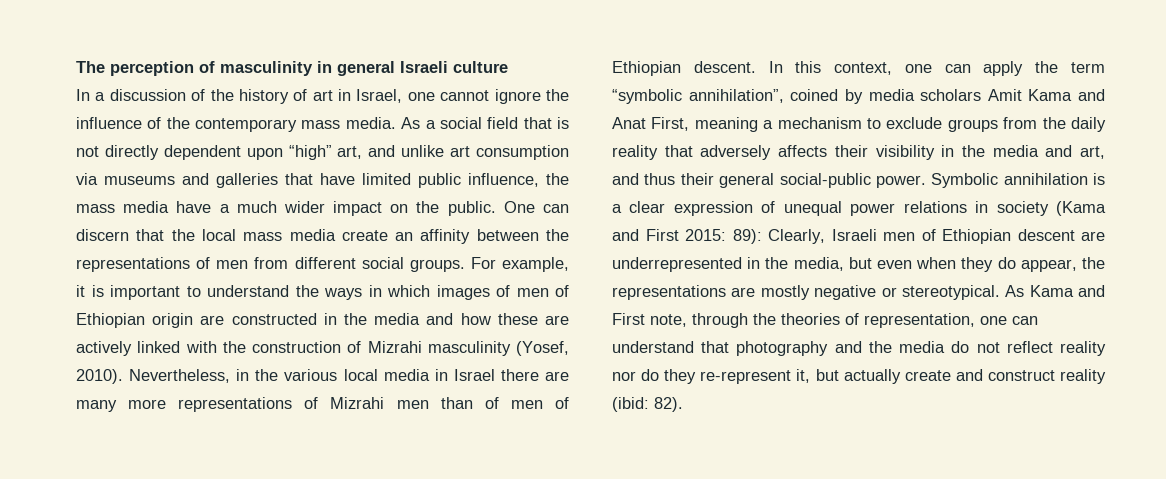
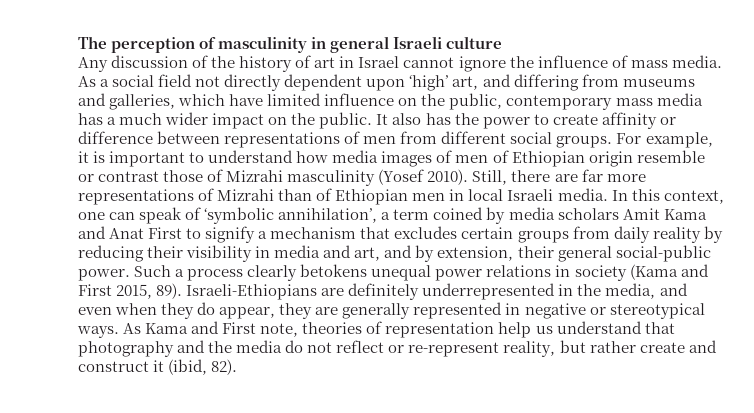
[76,89,106,101] In a -> [78,57,108,72] Any
[356,89,435,103] Israel, one -> [358,56,400,68] Israel
[166,117,298,132] the contemporary -> (628, 61) none
[523,117,569,129] that is -> (193, 80) none
[288,145,570,160] [76,173,569,188] [76,201,212,213] “high” art, and unlike art consumption via museums and galleries that have limited public influence, the mass media have -> [409,74,695,91] [78,93,703,110] [78,113,103,125] ‘high’ art, and differing from museums and galleries, which have limited influence on the public, contemporary mass media has
[503,201,569,213] [76,229,569,244] One can discern that the local mass media create an affinity between the -> [376,112,676,129] [78,131,221,144] It also has the power to create affinity or difference between
[295,285,430,300] the ways in which -> [296,150,379,163] how media
[200,313,569,325] [76,341,569,356] [76,369,495,384] are constructed in the media and how these are actively linked with the construction of Mizrahi masculinity (Yosef, 2010). Nevertheless, in the various local media in Israel -> [636,150,705,163] [78,169,508,186] resemble or contrast those of Mizrahi masculinity (Yosef 2010). Still,
[76,400,117,412] many -> [581,169,603,182] far
[396,400,429,409] men -> (275, 195) none
[510,397,569,409] [612,61,756,76] men of Ethiopian descent. -> [335,188,608,205] Ethiopian men in local Israeli media.
[983,61,1105,76] [612,89,784,104] apply the term “symbolic annihilation”, -> [139,207,430,224] speak of ‘symbolic annihilation’, a term
[651,117,943,132] First, meaning a mechanism to exclude -> [148,226,514,243] First to signify a mechanism that excludes certain
[1042,117,1066,129] the -> (610, 232) none
[664,145,828,160] that adversely affects -> [703,226,723,243] [78,245,144,262] by reducing
[961,145,985,157] the -> (271, 252) none
[644,173,676,185] thus -> [415,245,514,262] by extension,
[931,173,1105,188] [612,201,776,216] Symbolic annihilation is a clear expression of -> [134,264,368,281] Such a process clearly betokens
[685,229,1105,244] 2015: 89): Clearly, Israeli men of Ethiopian descent are -> [116,283,420,300] 2015, 89). Israeli-Ethiopians are definitely
[848,257,872,269] but -> [659,283,688,296] and
[1082,257,1105,269] [612,285,1000,300] the representations are mostly negative or stereotypical. -> [279,302,705,319] [77,326,119,338] they are generally represented in negative or stereotypical ways.
[692,313,1038,328] through the theories of representation, one can -> [302,321,553,338] theories of representation help us
[1060,341,1106,356] [612,369,901,384] reality nor do they re-represent it, but actually -> [388,340,636,357] or re-represent reality, but rather
[1060,369,1106,384] [612,397,649,412] reality (ibid: -> [153,359,208,375] it (ibid,

